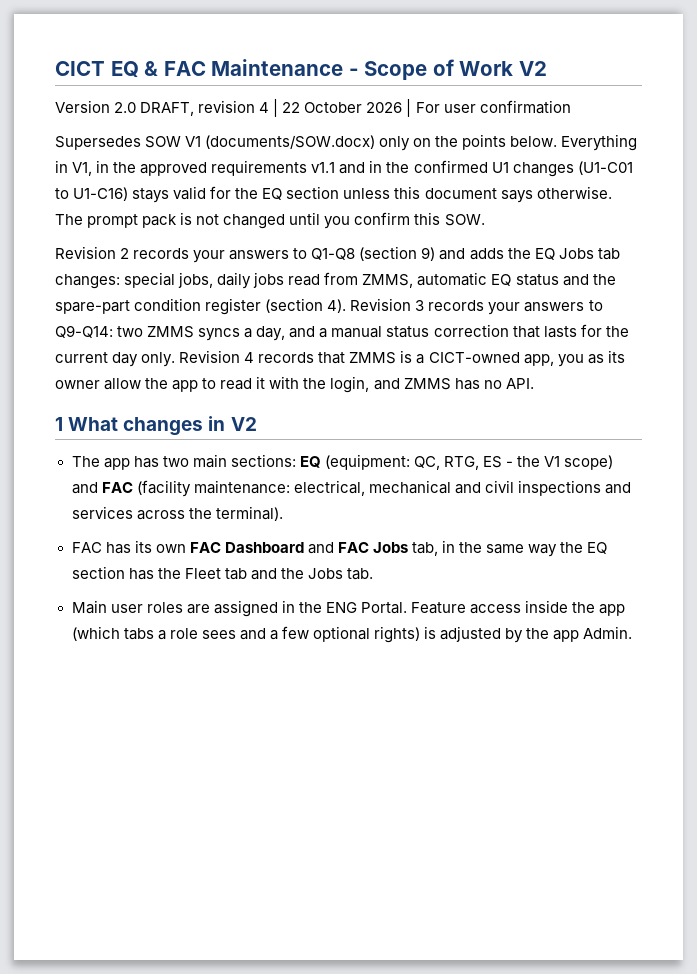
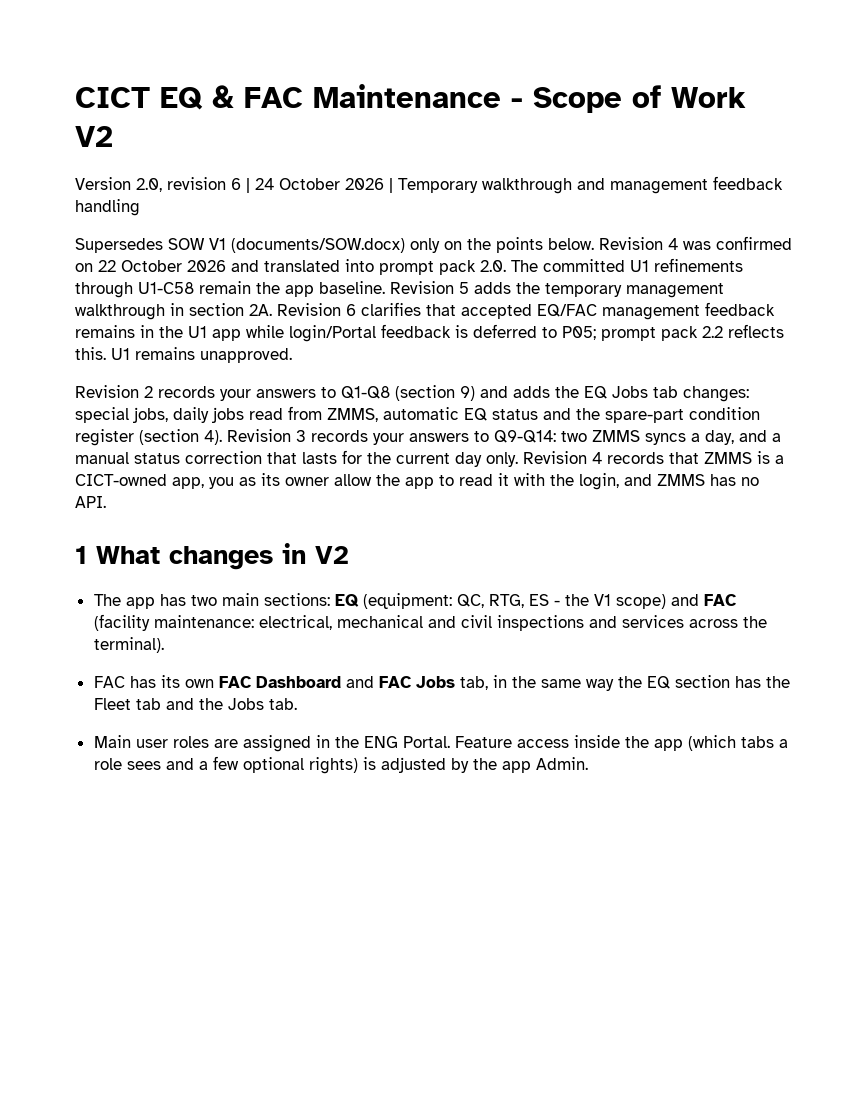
[114,99,571,117] 2.0 DRAFT, revision 4 | 22 October 2026 | For user confirmation -> [136,176,783,194] [75,199,140,216] 2.0, revision 6 | 24 October 2026 | Temporary walkthrough and management feedback handling
[561,134,638,151] [55,160,633,177] [55,186,612,203] [55,212,485,229] Everything in V1, in the approved requirements v1.1 and in the confirmed U1 changes (U1-C01 to U1-C16) stays valid for the EQ section unless this document says otherwise. The prompt pack is not changed until you confirm this SOW. -> [599,236,792,250] [75,258,743,275] [75,281,724,298] [75,302,775,320] [75,324,784,342] [75,347,292,363] Revision 4 was confirmed on 22 October 2026 and translated into prompt pack 2.0. The committed U1 refinements through U1-C58 remain the app baseline. Revision 5 adds the temporary management walkthrough in section 2A. Revision 6 clarifies that accepted EQ/FAC management feedback remains in the U1 app while login/Portal feedback is deferred to P05; prompt pack 2.2 reflects this. U1 remains unapproved.

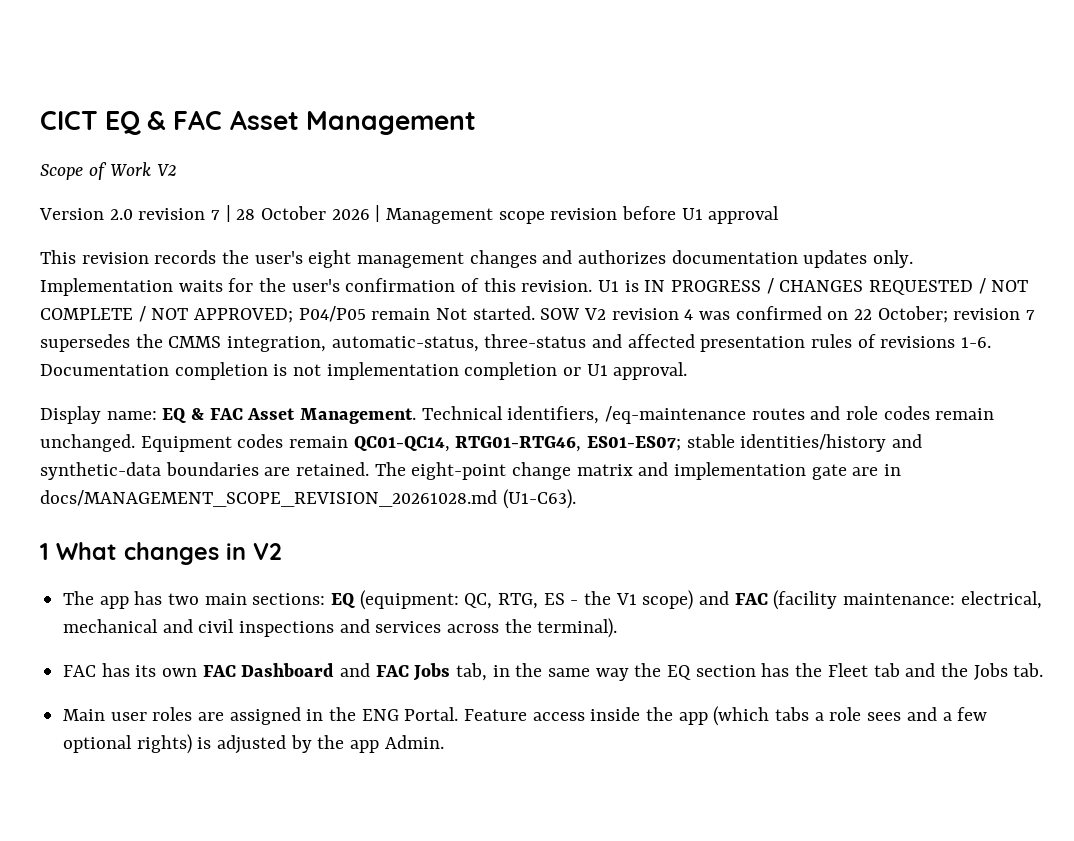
[313,84,523,108] Maintenance - -> [229,110,476,135] Asset Management //
[136,176,783,194] [75,199,140,216] [75,237,663,253] 2.0, revision 6 | 24 October 2026 | Temporary walkthrough and management feedback handling // Supersedes SOW V1 (documents/SOW.docx) only on the points below. Revision -> [109,205,780,224] [40,250,914,268] [40,278,1029,296] [40,306,679,323] 2.0 revision 7 | 28 October 2026 | Management scope revision before U1 approval // This revision records the user's eight management changes and authorizes documentation updates only. Implementation waits for the user's confirmation of this revision. U1 is IN PROGRESS / CHANGES REQUESTED / NOT COMPLETE / NOT APPROVED; P04/P05 remain Not started. SOW V2 revision
[121,258,743,275] [75,281,724,298] [75,302,775,320] [75,324,784,342] [75,347,292,363] [75,385,749,402] [75,406,760,423] [75,429,781,446] [75,450,784,467] [75,473,759,490] [75,496,106,508] October 2026 and translated into prompt pack 2.0. The committed U1 refinements through U1-C58 remain the app baseline. Revision 5 adds the temporary management walkthrough in section 2A. Revision 6 clarifies that accepted EQ/FAC management feedback remains in the U1 app while login/Portal feedback is deferred to P05; prompt pack 2.2 reflects this. U1 remains unapproved. // Revision 2 records your answers to Q1-Q8 (section 9) and adds the EQ Jobs tab changes: special jobs, daily jobs read from ZMMS, automatic EQ status and the spare-part condition register (section 4). Revision 3 records your answers to Q9-Q14: two ZMMS syncs a day, and a manual status correction that lasts for the current day only. Revision 4 records that ZMMS is a CICT-owned app, you as its owner allow the app to read it with the login, and ZMMS has no API. -> [877,306,1036,323] [40,334,992,352] [40,362,688,380] [40,406,995,424] [40,434,923,452] [40,462,902,480] [40,489,576,509] October; revision 7 supersedes the CMMS integration, automatic-status, three-status and affected presentation rules of revisions 1-6. Documentation completion is not implementation completion or U1 approval. // Display name: EQ & FAC Asset Management. Technical identifiers, /eq-maintenance routes and role codes remain unchanged. Equipment codes remain QC01-QC14, RTG01-RTG46, ES01-ES07; stable identities/history and synthetic-data boundaries are retained. The eight-point change matrix and implementation gate are in docs/MANAGEMENT_SCOPE_REVISION_20261028.md (U1-C63).

